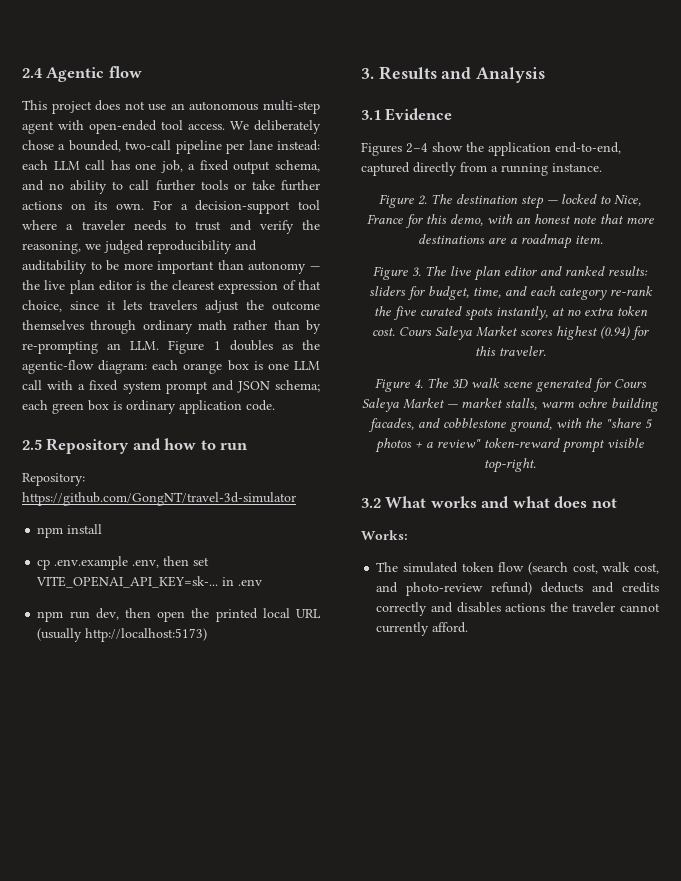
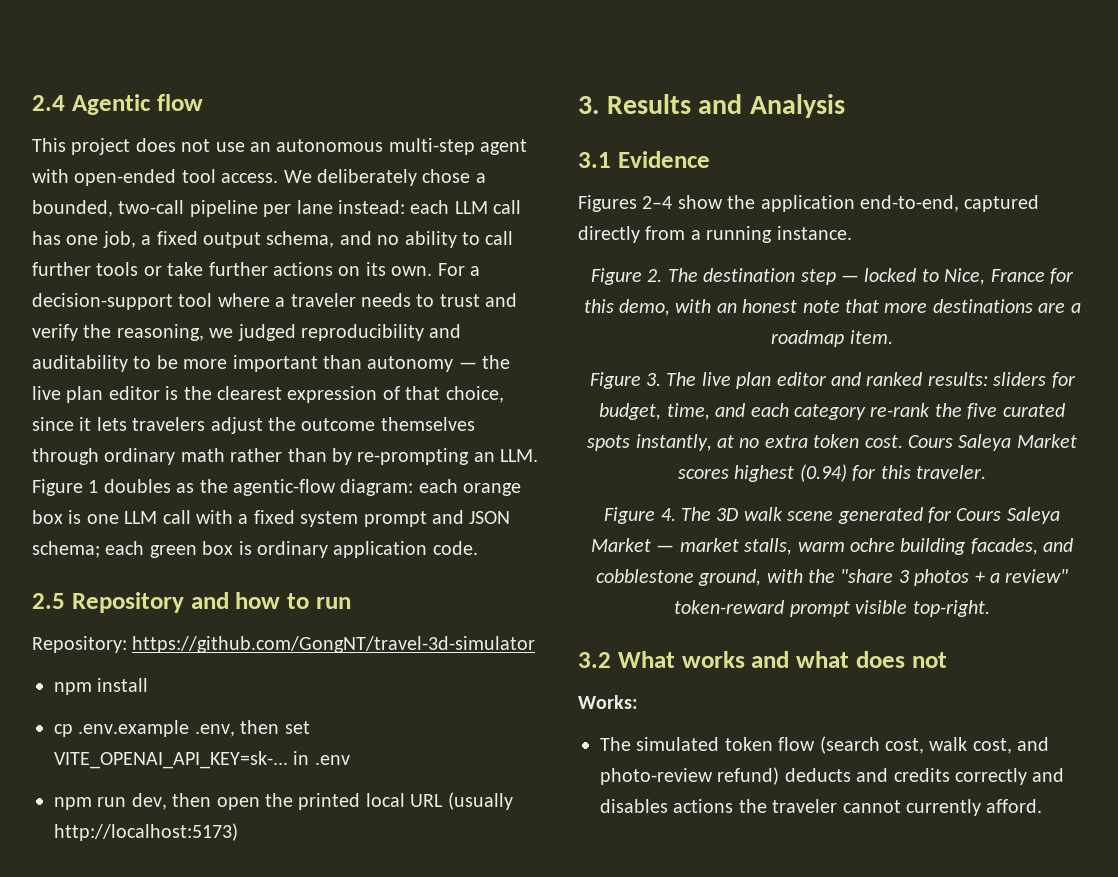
[644,419,652,429] 5 -> [898,570,909,583] 3

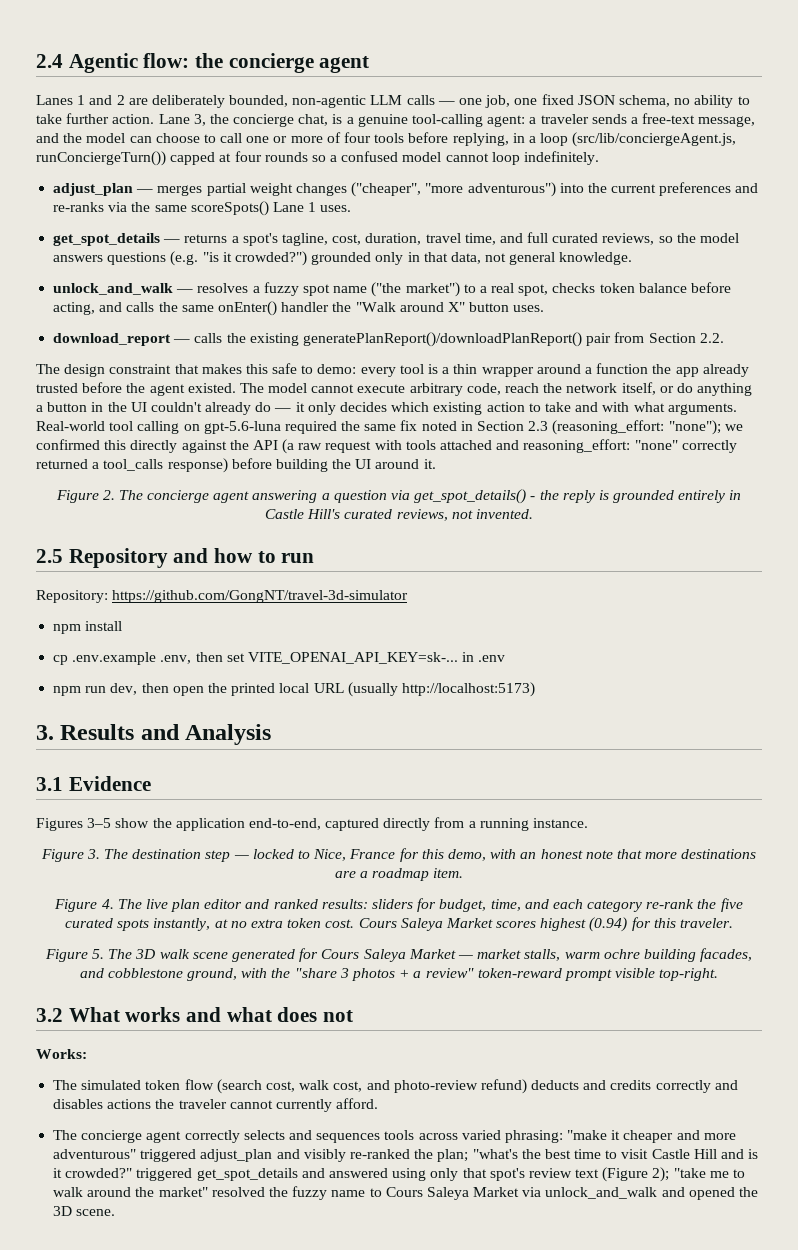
[156,94,203,111] [32,138,528,155] [32,169,486,186] [32,200,522,217] [32,231,514,248] [32,262,480,276] [32,293,518,310] [32,324,462,341] [32,355,511,372] [32,386,504,403] [32,417,475,434] [32,448,539,465] [32,479,522,496] [32,510,511,527] [32,541,478,558] flow // This project does not use an autonomous multi-step agent with open-ended tool access. We deliberately chose a bounded, two-call pipeline per lane instead: each LLM call has one job, a fixed output schema, and no ability to call further tools or take further actions on its own. For a decision-support tool where a traveler needs to trust and verify the reasoning, we judged reproducibility and auditability to be more important than autonomy — the live plan editor is the clearest expression of that choice, since it lets travelers adjust the outcome themselves through ordinary math rather than by re-prompting an LLM. Figure 1 doubles as the agentic-flow diagram: each orange box is one LLM call with a fixed system prompt and JSON schema; each green box is ordinary application code. -> [143,53,370,73] [36,94,750,108] [36,113,756,127] [36,132,737,147] [36,151,600,166] [53,182,759,197] [53,201,352,216] [53,232,740,246] [53,251,633,266] [53,282,732,297] [53,301,545,316] [53,332,724,347] [36,363,749,377] [36,382,753,396] [36,402,737,415] [36,420,743,435] [36,439,737,454] [36,458,436,473] [55,489,742,504] [265,509,533,521] flow: the concierge agent // Lanes 1 and 2 are deliberately bounded, non-agentic LLM calls — one job, one fixed JSON schema, no ability to take further action. Lane 3, the concierge chat, is a genuine tool-calling agent: a traveler sends a free-text message, and the model can choose to call one or more of four tools before replying, in a loop (src/lib/conciergeAgent.js, runConciergeTurn()) capped at four rounds so a confused model cannot loop indefinitely. // adjust_plan — merges partial weight changes ("cheaper", "more adventurous") into the current preferences and re-ranks via the same scoreSpots() Lane 1 uses. // get_spot_details — returns a spot's tagline, cost, duration, travel time, and full curated reviews, so the model answers questions (e.g. "is it crowded?") grounded only in that data, not general knowledge. // unlock_and_walk — resolves a fuzzy spot name ("the market") to a real spot, checks token balance before acting, and calls the same onEnter() handler the "Walk around X" button uses. // download_report — calls the existing generatePlanReport()/downloadPlanReport() pair from Section 2.2. // The design constraint that makes this safe to demo: every tool is a thin wrapper around a function the app already trusted before the agent existed. The model cannot execute arbitrary code, reach the network itself, or do anything a button in the UI couldn't already do — it only decides which existing action to take and with what arguments. Real-world tool calling on gpt-5.6-luna required the same fix noted in Section 2.3 (reasoning_effort: "none"); we confirmed this directly against the API (a raw request with tools attached and reasoning_effort: "none" correctly returned a tool_calls response) before building the UI around it. // Figure 2. The concierge agent answering a question via get_spot_details() - the reply is grounded entirely in Castle Hill's curated reviews, not invented.
[642,196,673,209] 2–4 -> [87,818,112,828] 3–5
[647,269,663,282] 2. -> [86,849,100,859] 3.
[645,373,661,386] 3. -> [101,899,114,909] 4.
[660,508,676,521] 4. -> [92,949,105,959] 5.
(1043, 806) none -> [53,1130,736,1143] [53,1149,759,1162] [53,1167,746,1182] [53,1186,759,1200] [53,1206,116,1216] // The concierge agent correctly selects and sequences tools across varied phrasing: "make it cheaper and more adventurous" triggered adjust_plan and visibly re-ranked the plan; "what's the best time to visit Castle Hill and is it crowded?" triggered get_spot_details and answered using only that spot's review text (Figure 2); "take me to walk around the market" resolved the fuzzy name to Cours Saleya Market via unlock_and_walk and opened the 3D scene.

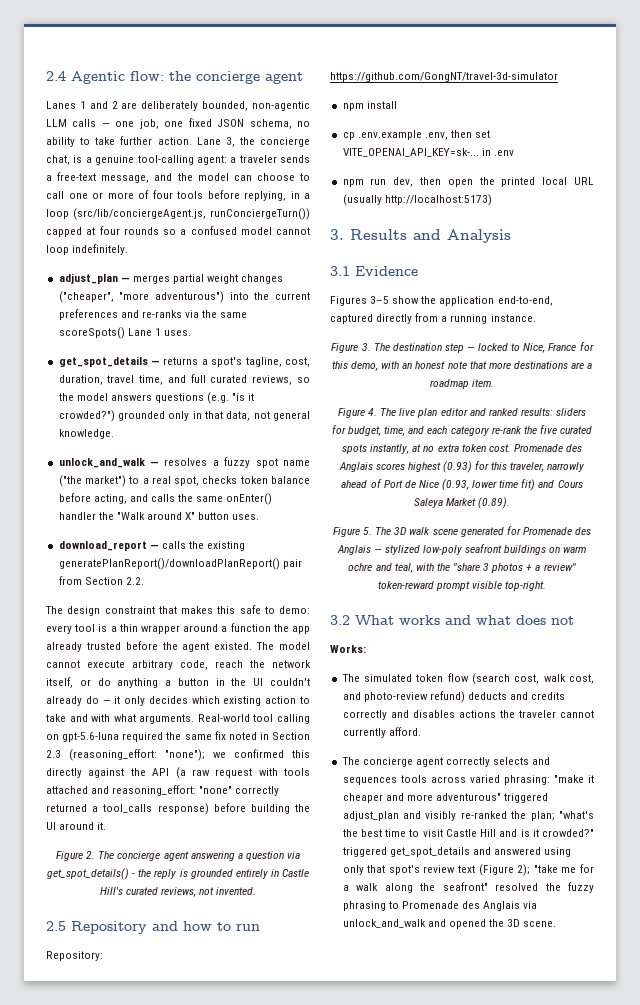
[358,917,733,932] Cours Saleya Market scores highest (0.94) for this traveler. -> [513,444,582,452] [338,461,585,473] [341,479,583,491] [413,497,511,509] Promenade des Anglais scores highest (0.93) for this traveler, narrowly ahead of Port de Nice (0.93, lower time fit) and Cours Saleya Market (0.89).
[321,948,753,962] [79,968,238,981] Cours Saleya Market — market stalls, warm ochre building facades, and cobblestone ground, -> [522,527,591,535] [336,544,587,555] [348,563,413,573] Promenade des Anglais — stylized low-poly seafront buildings on warm ochre and teal,
[733,1169,746,1178] [53,1186,520,1200] to walk around the market" resolved the fuzzy name to Cours Saleya Market -> [580,864,594,873] [342,882,594,893] [342,901,521,911] for a walk along the seafront" resolved the fuzzy phrasing to Promenade des Anglais

